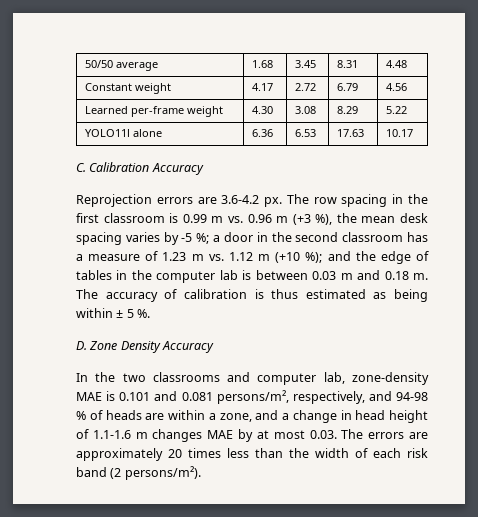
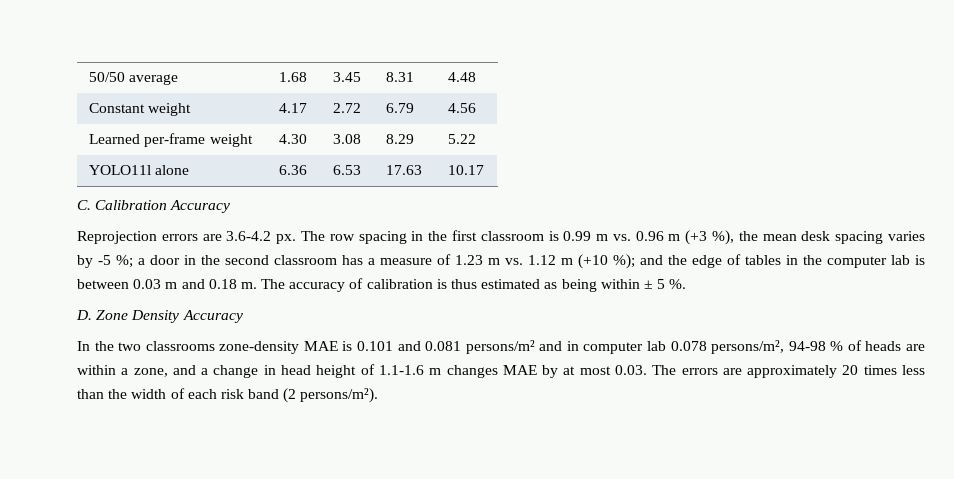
[227,372,345,385] and computer lab, -> (215, 346) none
[216,390,392,404] persons/m², respectively, and -> [465,340,785,354] persons/m² and in computer lab 0.078 persons/m²,

